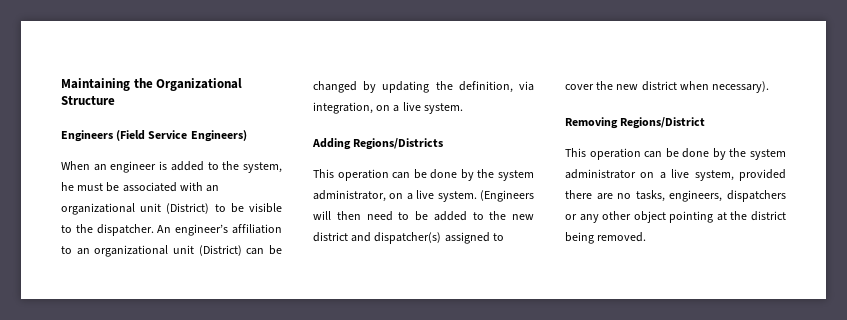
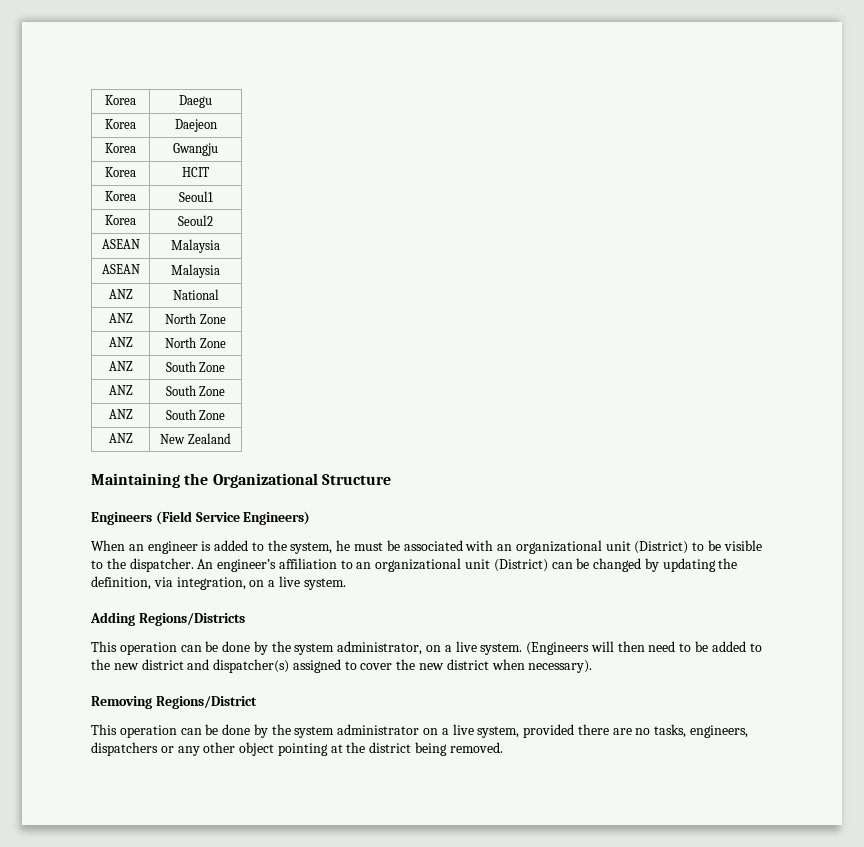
(61, 84) none -> [105,95,136,105] [179,95,212,108] [105,119,136,129] [174,119,217,132] [105,143,136,153] [173,143,218,156] [105,167,136,177] [182,167,209,177] [105,191,136,201] [178,191,213,202] [105,215,136,225] [178,215,213,226] [101,239,140,249] [171,239,220,253] [101,264,140,274] [171,264,220,278] [108,289,133,299] [172,289,219,300] [108,313,133,323] [165,313,226,324] [108,337,133,347] [165,337,226,348] [108,361,133,371] [165,361,226,372] [108,385,133,395] [165,385,226,396] [108,409,133,419] [165,409,226,420] [108,433,133,443] [160,433,231,444] Korea | Daegu // Korea | Daejeon // Korea | Gwangju // Korea | HCIT // Korea | Seoul1 // Korea | Seoul2 // ASEAN | Malaysia // ASEAN | Malaysia // ANZ | National // ANZ | North Zone // ANZ | North Zone // ANZ | South Zone // ANZ | South Zone // ANZ | South Zone // ANZ | New Zealand //

